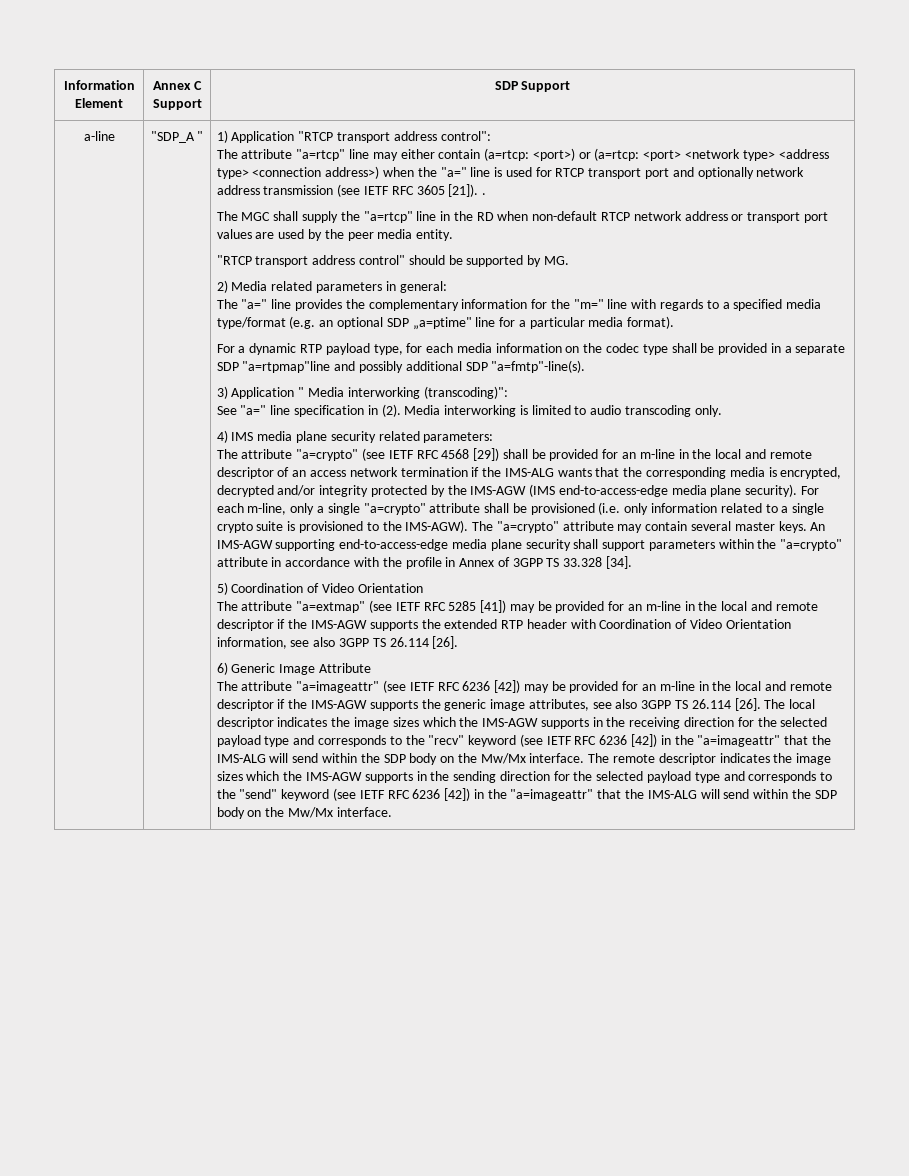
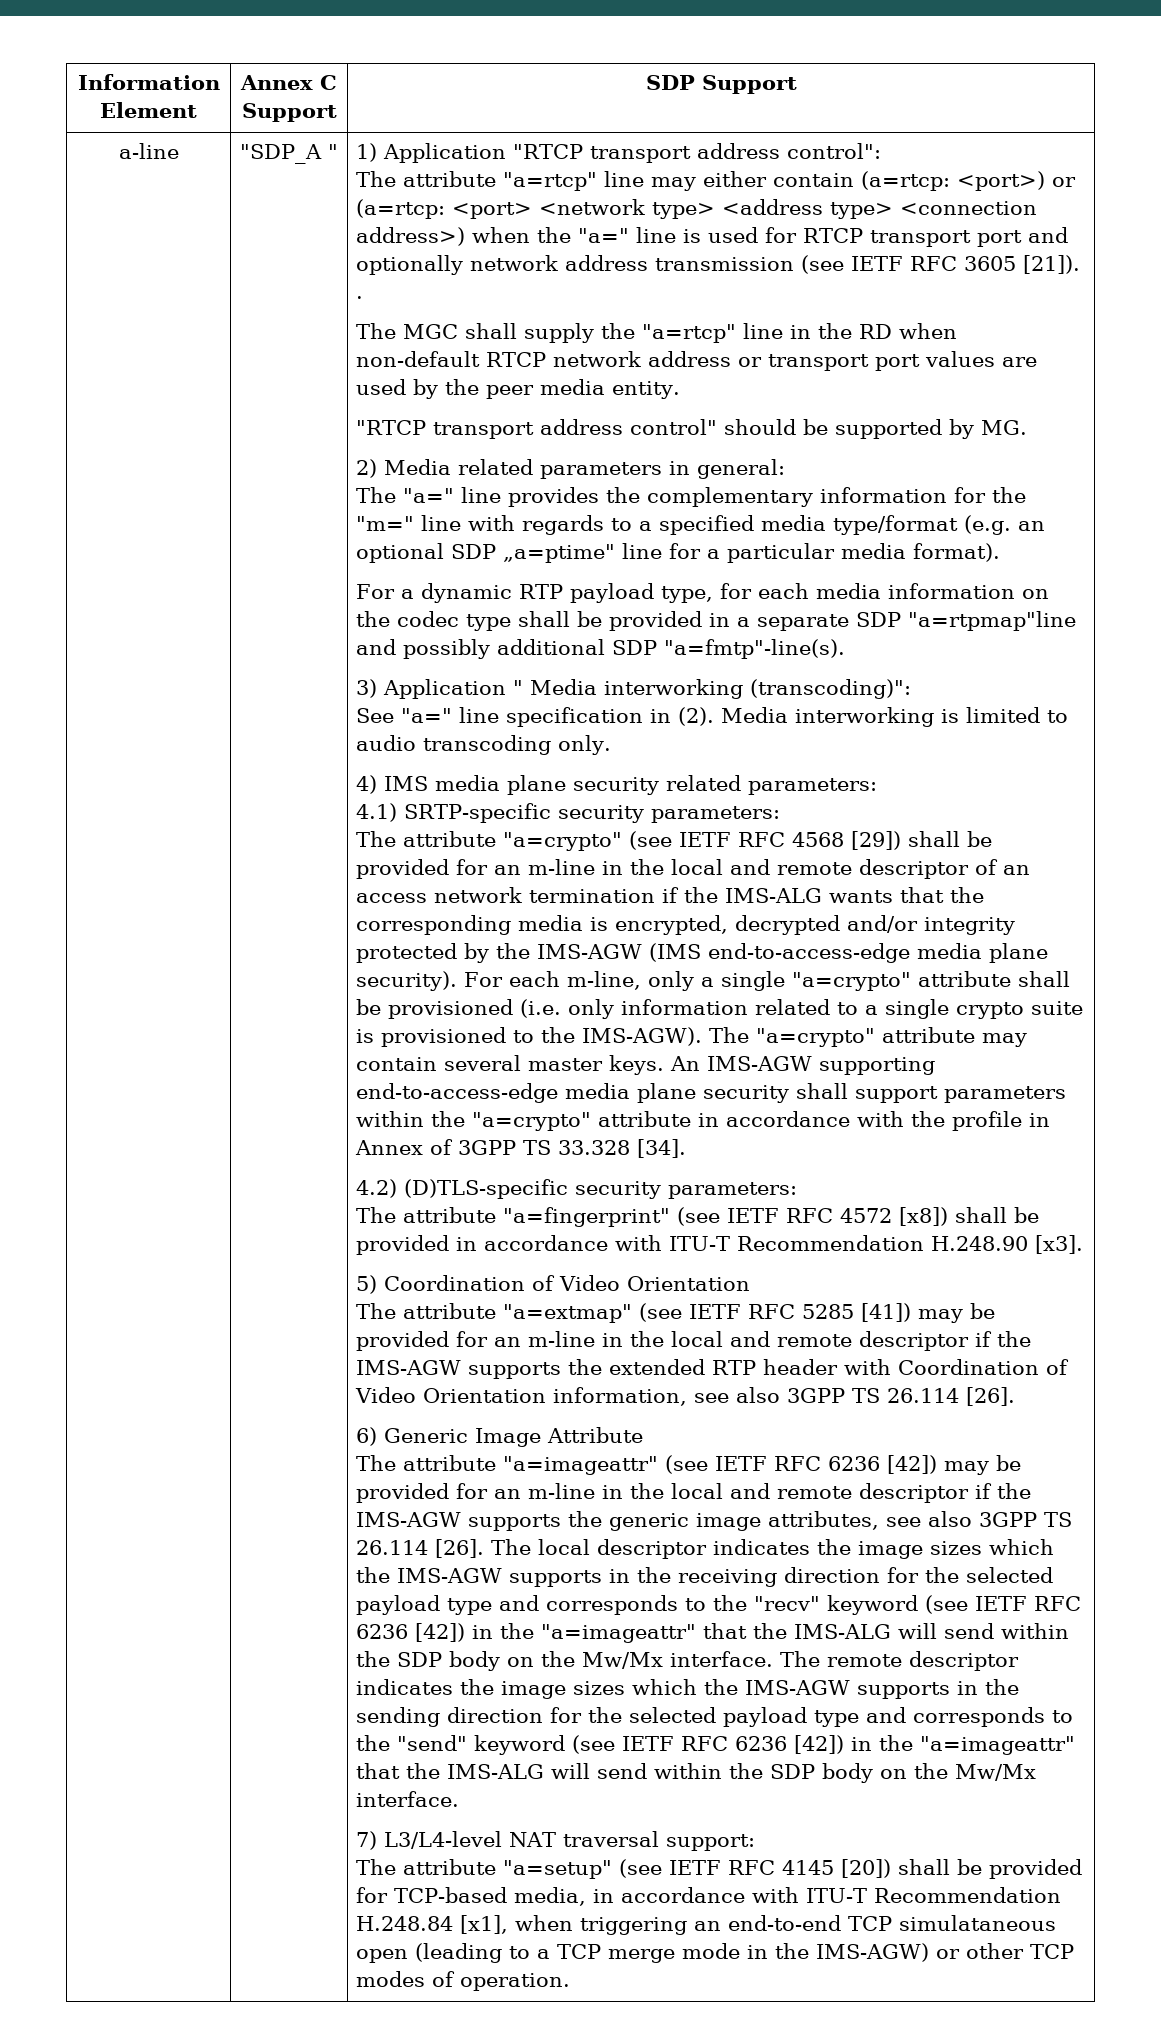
(494, 437) none -> [356,803,781,823] // 4.1) SRTP-specific security parameters:
(632, 562) none -> [356,1179,798,1199] [356,1207,1040,1227] [356,1235,1084,1255] // 4.2) (D)TLS-specific security parameters: // The attribute "a=fingerprint" (see IETF RFC 4572 [x8]) shall be provided in accordance with ITU-T Recommendation H.248.90 [x3].
(392, 812) none -> [356,1831,756,1851] [356,1859,1083,1879] [356,1887,1062,1906] [356,1915,1057,1935] [356,1943,1075,1963] [356,1971,571,1991] // 7) L3/L4-level NAT traversal support: // The attribute "a=setup" (see IETF RFC 4145 [20]) shall be provided for TCP-based media, in accordance with ITU-T Recommendation H.248.84 [x1], when triggering an end-to-end TCP simulataneous open (leading to a TCP merge mode in the IMS-AGW) or other TCP modes of operation.

